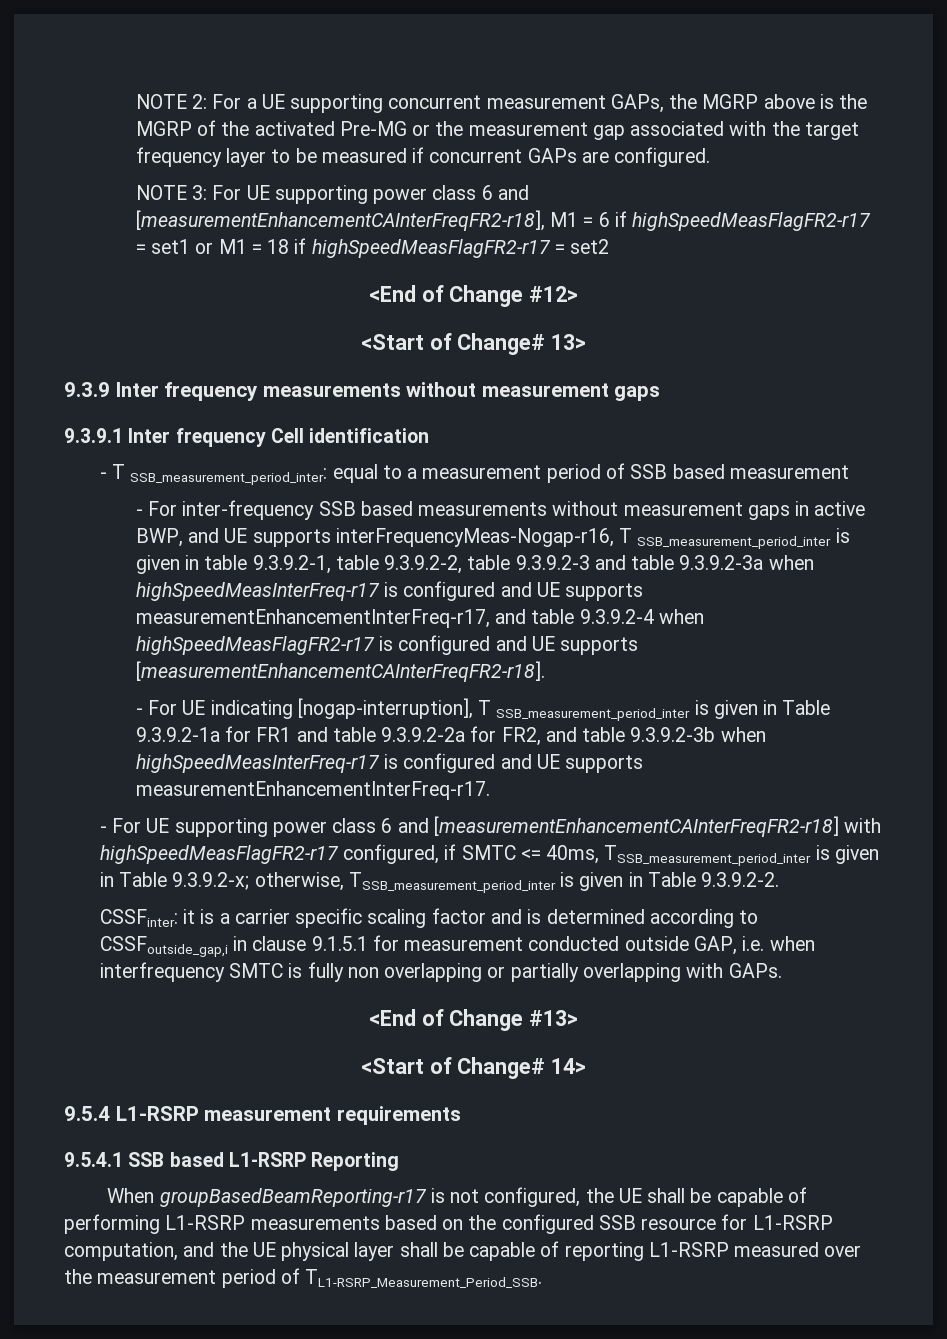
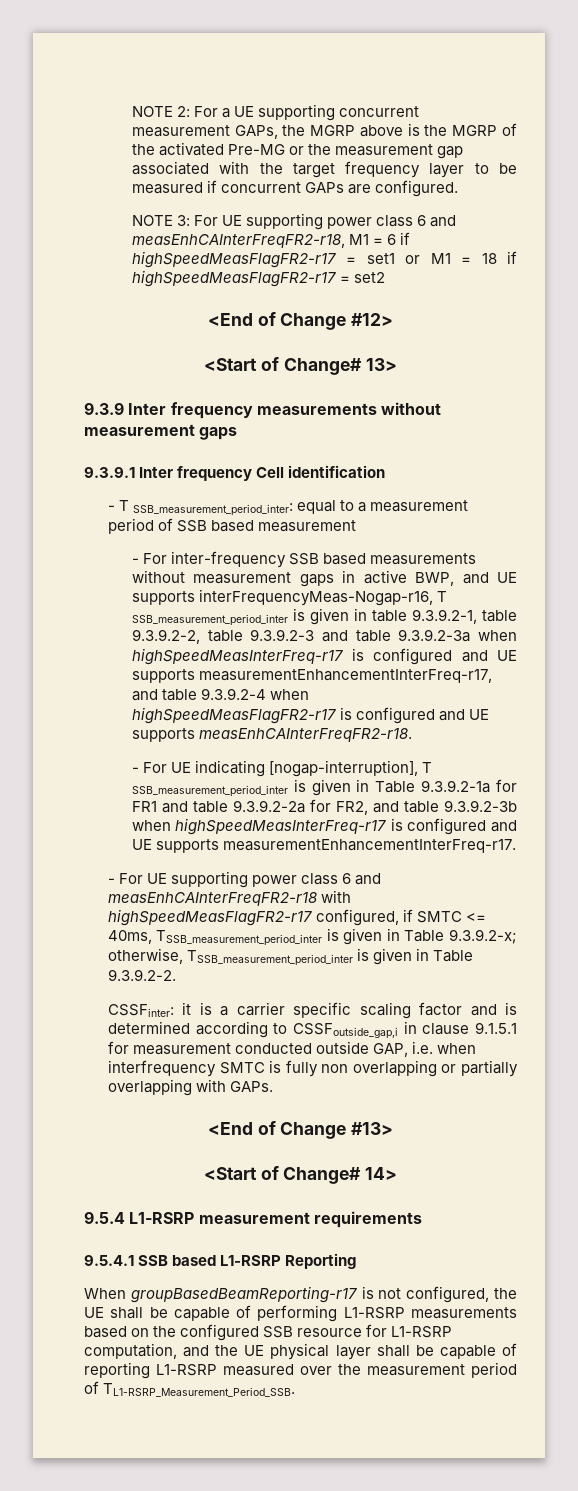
[135,210,545,231] [measurementEnhancementCAInterFreqFR2-r18], -> [131,234,345,248] measEnhCAInterFreqFR2-r18,
[135,661,545,682] [measurementEnhancementCAInterFreqFR2-r18]. -> [198,728,412,742] measEnhCAInterFreqFR2-r18.
[433,816,839,837] [measurementEnhancementCAInterFreqFR2-r18] -> [107,892,317,906] measEnhCAInterFreqFR2-r18

